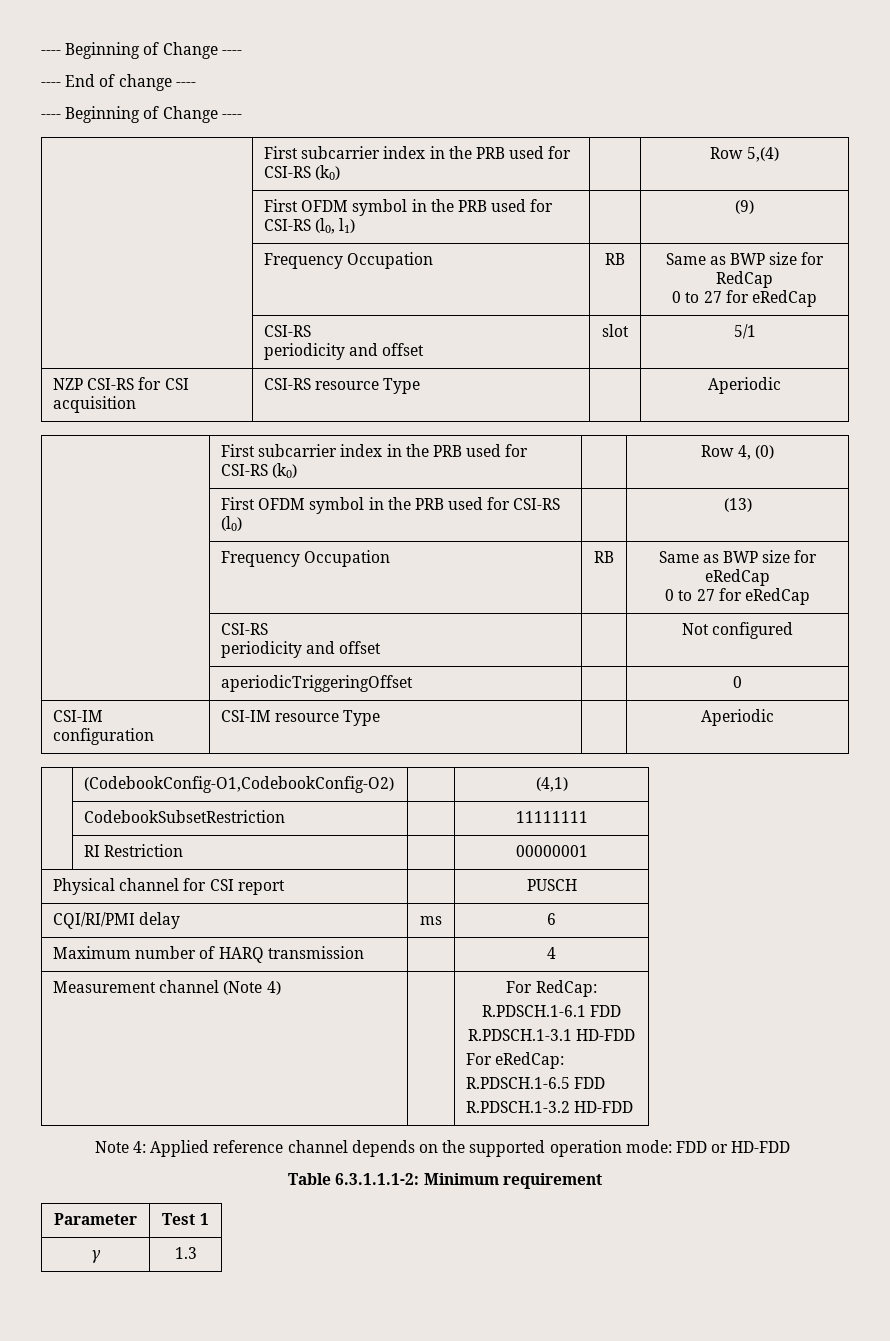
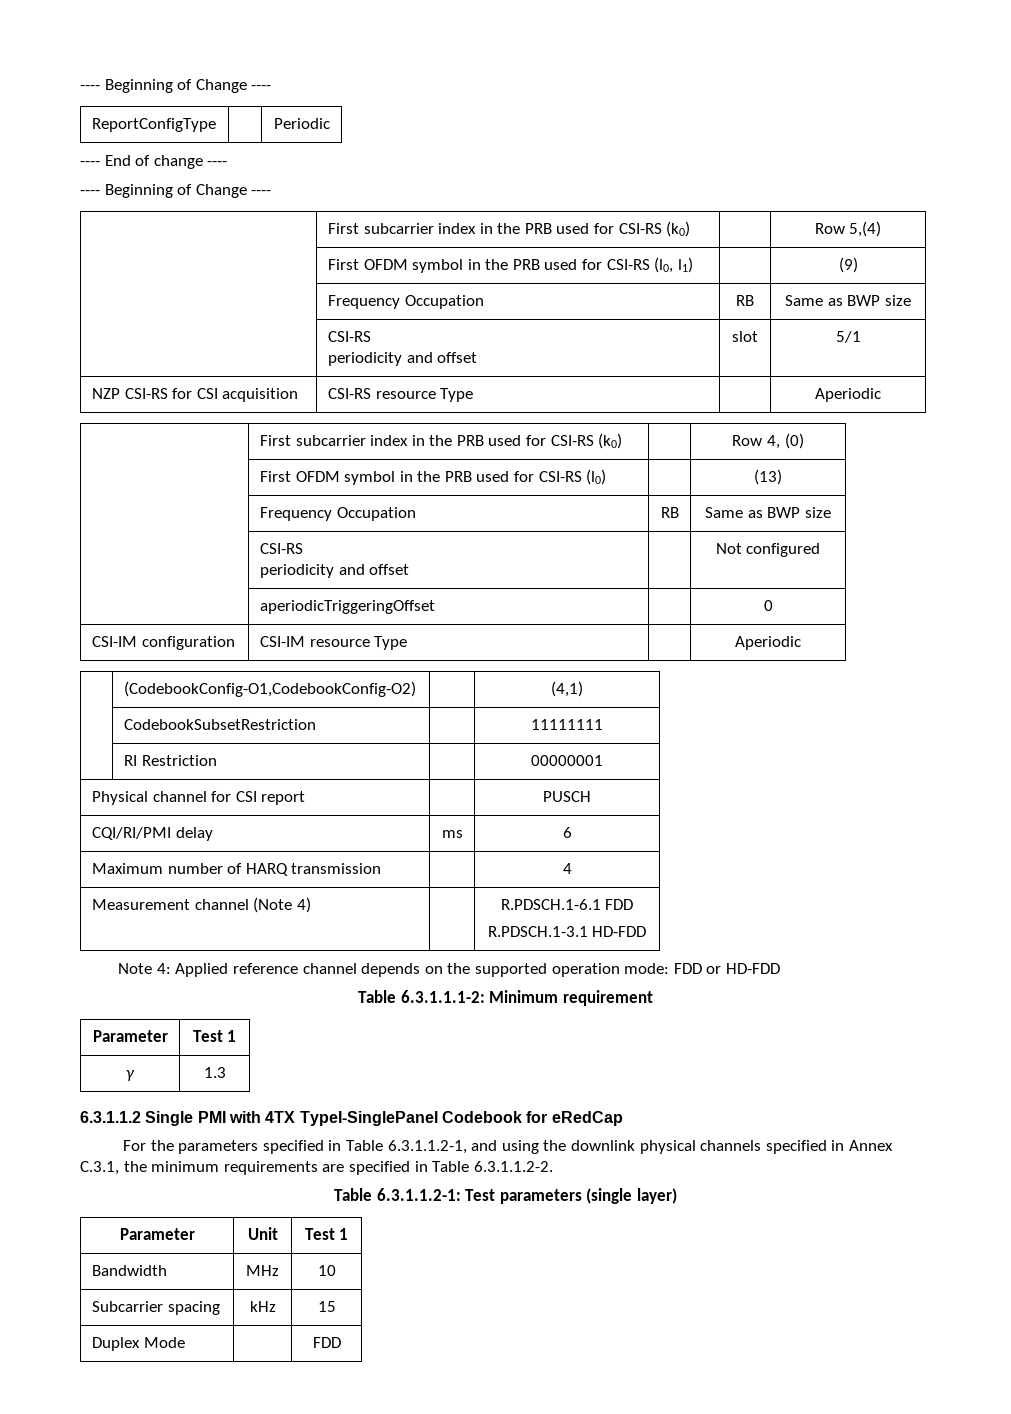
[41,42,242,59] ---- Beginning of Change ---- -> [80,79,272,93] [91,118,216,132] [273,118,330,129] ---- Beginning of Change ---- // ReportConfigType | | Periodic
[801,252,825,265] [716,271,773,288] [672,290,817,307] for RedCap // 0 to 27 for eRedCap -> (911, 300) none
[794,550,818,563] [705,569,770,586] [665,588,810,605] for eRedCap // 0 to 27 for eRedCap -> (831, 512) none
[506,980,597,997] For RedCap: // -> (311, 905) none
[466,1052,565,1069] [466,1077,606,1089] [466,1101,634,1113] // For eRedCap: // R.PDSCH.1-6.5 FDD // R.PDSCH.1-3.2 HD-FDD -> (647, 931) none
(197, 1253) none -> [80,1111,623,1126] [123,1140,893,1154] [80,1161,553,1175] [334,1188,677,1204] [119,1228,195,1240] [247,1227,278,1240] [304,1228,349,1240] [91,1265,167,1276] [246,1265,279,1276] [317,1265,336,1276] [91,1301,220,1315] [249,1301,276,1312] [317,1301,336,1312] [91,1337,185,1351] [312,1337,341,1348] // 6.3.1.1.2 Single PMI with 4TX TypeI-SinglePanel Codebook for eRedCap // For the parameters specified in Table 6.3.1.1.2-1, and using the downlink physical channels specified in Annex C.3.1, the minimum requirements are specified in Table 6.3.1.1.2-2. // Table 6.3.1.1.2-1: Test parameters (single layer) // Parameter | Unit | Test 1 // Bandwidth | MHz | 10 // Subcarrier spacing | kHz | 15 // Duplex Mode | | FDD

